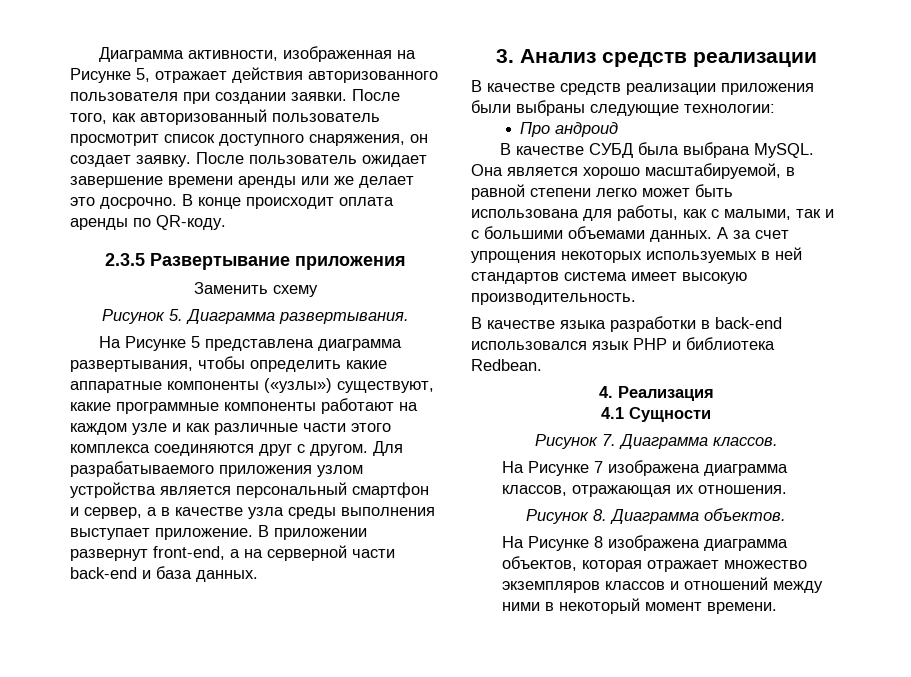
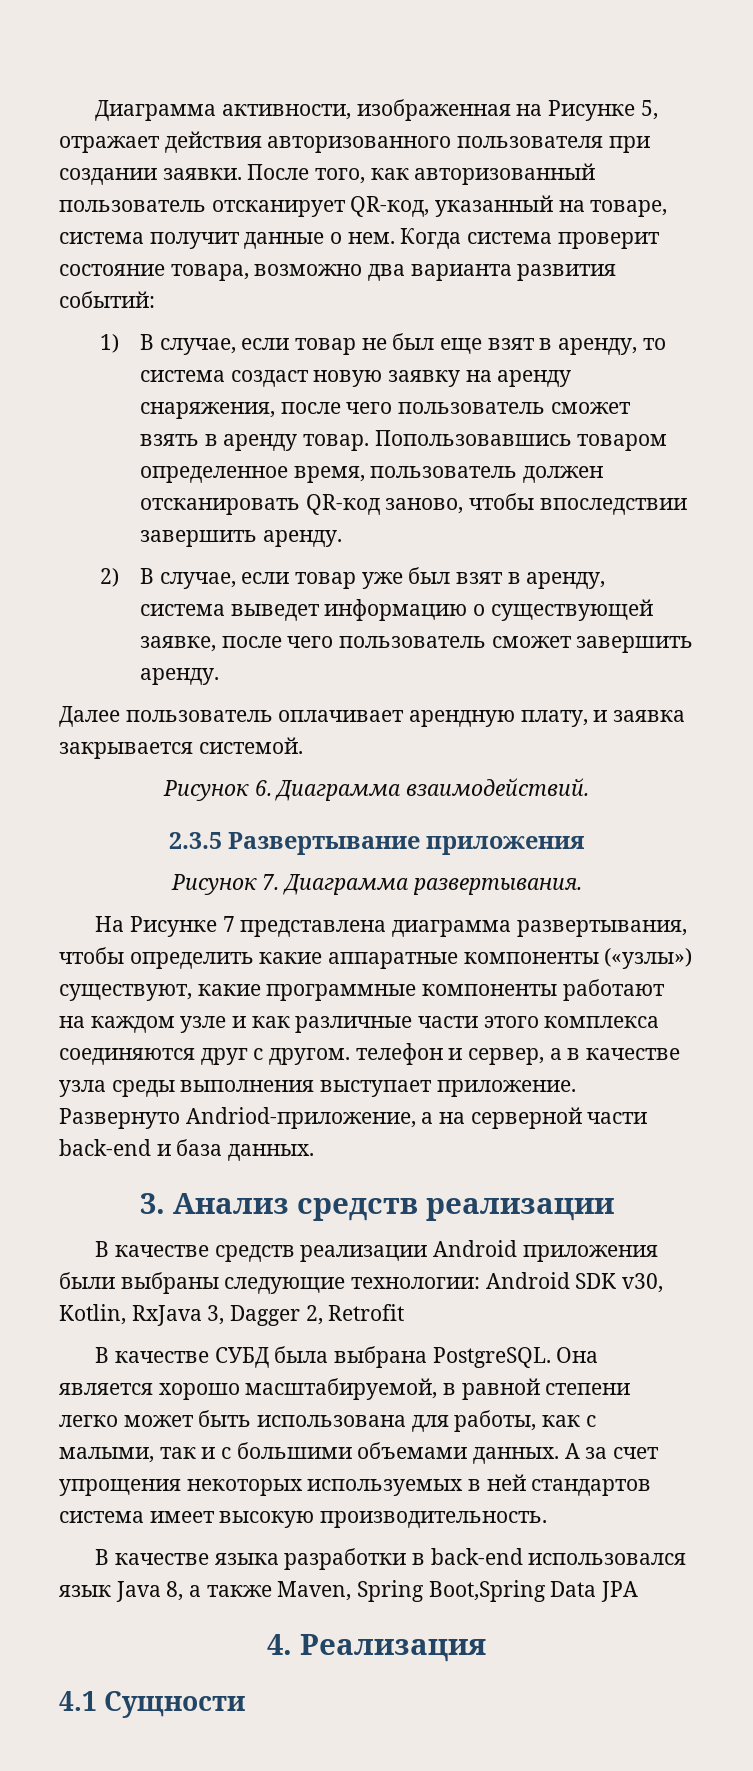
[70,134,428,146] [70,152,427,167] [70,176,414,188] [70,194,394,209] [70,215,226,230] просмотрит список доступного снаряжения, он создает заявку. После пользователь ожидает завершение времени аренды или же делает это досрочно. В конце происходит оплата аренды по QR-коду. -> [211,195,668,217] [59,228,660,249] [59,264,617,281] [59,291,155,308] [99,333,666,355] [140,370,572,387] [140,402,631,419] [140,430,668,451] [140,466,604,483] [140,493,687,515] [140,530,342,547] [99,567,606,589] [140,599,653,621] [140,636,694,653] [140,668,220,685] [59,706,686,727] [59,737,303,759] [162,778,590,801] отсканирует QR-код, указанный на товаре, система получит данные о нем. Когда система проверит состояние товара, возможно два варианта развития событий: // 1) В случае, если товар не был еще взят в аренду, то система создаст новую заявку на аренду снаряжения, после чего пользователь сможет взять в аренду товар. Попользовавшись товаром определенное время, пользователь должен отсканировать QR-код заново, чтобы впоследствии завершить аренду. // 2) В случае, если товар уже был взят в аренду, система выведет информацию о существующей заявке, после чего пользователь сможет завершить аренду. // Далее пользователь оплачивает арендную плату, и заявка закрывается системой. // Рисунок 6. Диаграмма взаимодействий.
[193,282,318,297] [101,309,183,324] // Заменить схему // Рисунок 5. -> [170,874,280,895] // Рисунок 7.
[190,336,200,348] 5 -> [222,916,235,932] 7
[373,441,403,456] [70,461,363,477] [70,482,429,498] Для разрабатываемого приложения узлом устройства является персональный смартфон -> [355,1043,443,1065] телефон
[258,525,367,540] [70,546,225,561] В приложении развернут front-end, -> [59,1107,416,1129] Развернуто Andriod-приложение,
(716, 89) none -> [433,1240,518,1257] Android
[520,122,619,137] // Про андроид -> [485,1272,664,1293] [59,1304,405,1326] Android SDK v30, Kotlin, RxJava 3, Dagger 2, Retrofit
[753,143,814,158] MySQL. -> [432,1347,551,1368] PostgreSQL.
[633,337,775,350] [471,359,542,371] [598,386,714,401] [601,407,711,422] [534,434,778,449] [502,460,789,476] [502,485,788,497] [526,508,786,524] [502,535,789,551] [502,556,808,572] [502,577,824,593] [502,598,778,614] PHP и библиотека Redbean. // 4. Реализация // 4.1 Сущности // Рисунок 7. Диаграмма классов. // На Рисунке 7 изображена диаграмма классов, отражающая их отношения. // Рисунок 8. Диаграмма объектов. // На Рисунке 8 изображена диаграмма объектов, которая отражает множество экземпляров классов и отношений между ними в некоторый момент времени. -> [115,1580,639,1602] [267,1634,486,1662] [59,1691,246,1718] Java 8, а также Maven, Spring Boot,Spring Data JPA // 4. Реализация // 4.1 Сущности

